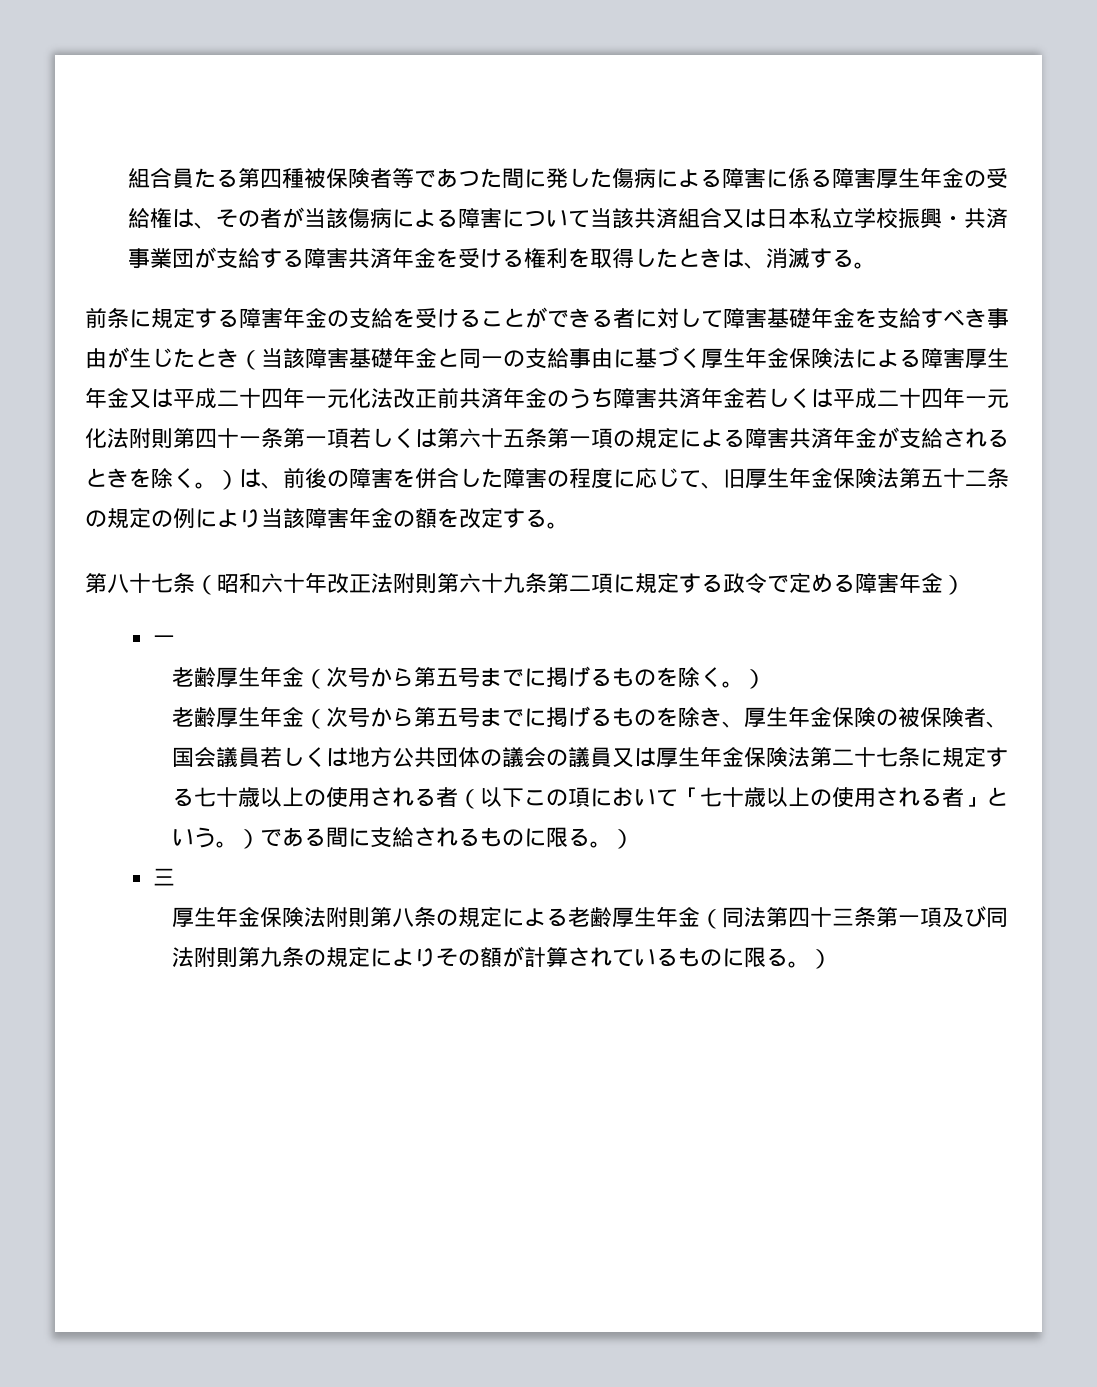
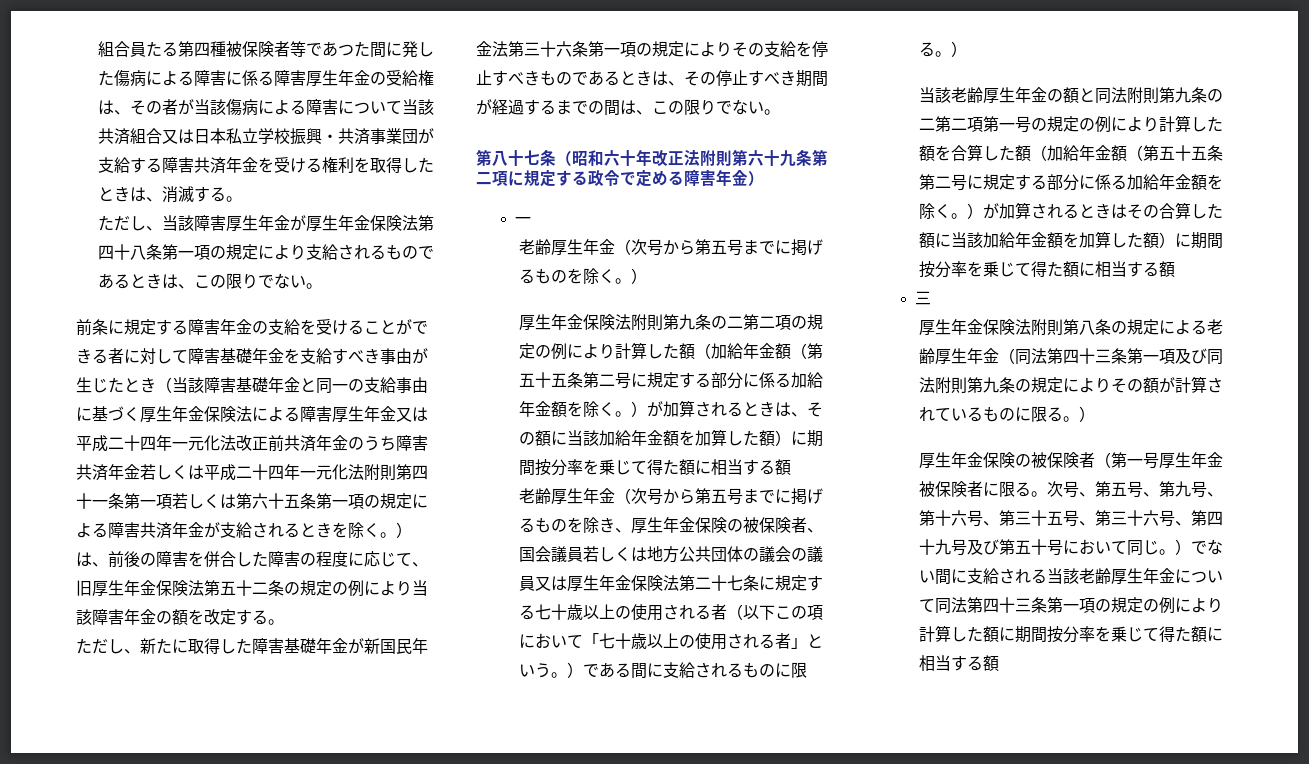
(877, 265) none -> [97,215,434,231] [97,244,434,260] [97,273,322,289] // ただし、当該障害厚生年金が厚生年金保険法第四十八条第一項の規定により支給されるものであるときは、この限りでない。
(569, 525) none -> [76,638,428,655] [476,41,828,57] [476,70,828,87] [476,99,780,116] // ただし、新たに取得した障害基礎年金が新国民年金法第三十六条第一項の規定によりその支給を停止すべきものであるときは、その停止すべき期間が経過するまでの間は、この限りでない。
(766, 679) none -> [519,314,824,331] [519,342,824,360] [519,372,824,389] [519,400,824,417] [519,429,824,447] [519,459,792,476] // 厚生年金保険法附則第九条の二第二項の規定の例により計算した額（加給年金額（第五十五条第二号に規定する部分に係る加給年金額を除く。）が加算されるときは、その額に当該加給年金額を加算した額）に期間按分率を乗じて得た額に相当する額
(634, 839) none -> [919,87,1224,104] [919,115,1224,133] [919,144,1224,161] [919,174,1224,191] [919,202,1224,219] [919,231,1224,249] [919,261,1176,278] // 当該老齢厚生年金の額と同法附則第九条の二第二項第一号の規定の例により計算した額を合算した額（加給年金額（第五十五条第二号に規定する部分に係る加給年金額を除く。）が加算されるときはその合算した額に当該加給年金額を加算した額）に期間按分率を乗じて得た額に相当する額
(832, 959) none -> [919,452,1224,469] [919,481,1224,498] [919,510,1224,527] [919,539,1224,556] [919,568,1224,585] [919,597,1224,614] [919,625,1224,643] [919,655,1000,671] // 厚生年金保険の被保険者（第一号厚生年金被保険者に限る。次号、第五号、第九号、第十六号、第三十五号、第三十六号、第四十九号及び第五十号において同じ。）でない間に支給される当該老齢厚生年金について同法第四十三条第一項の規定の例により計算した額に期間按分率を乗じて得た額に相当する額

